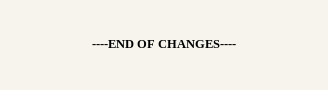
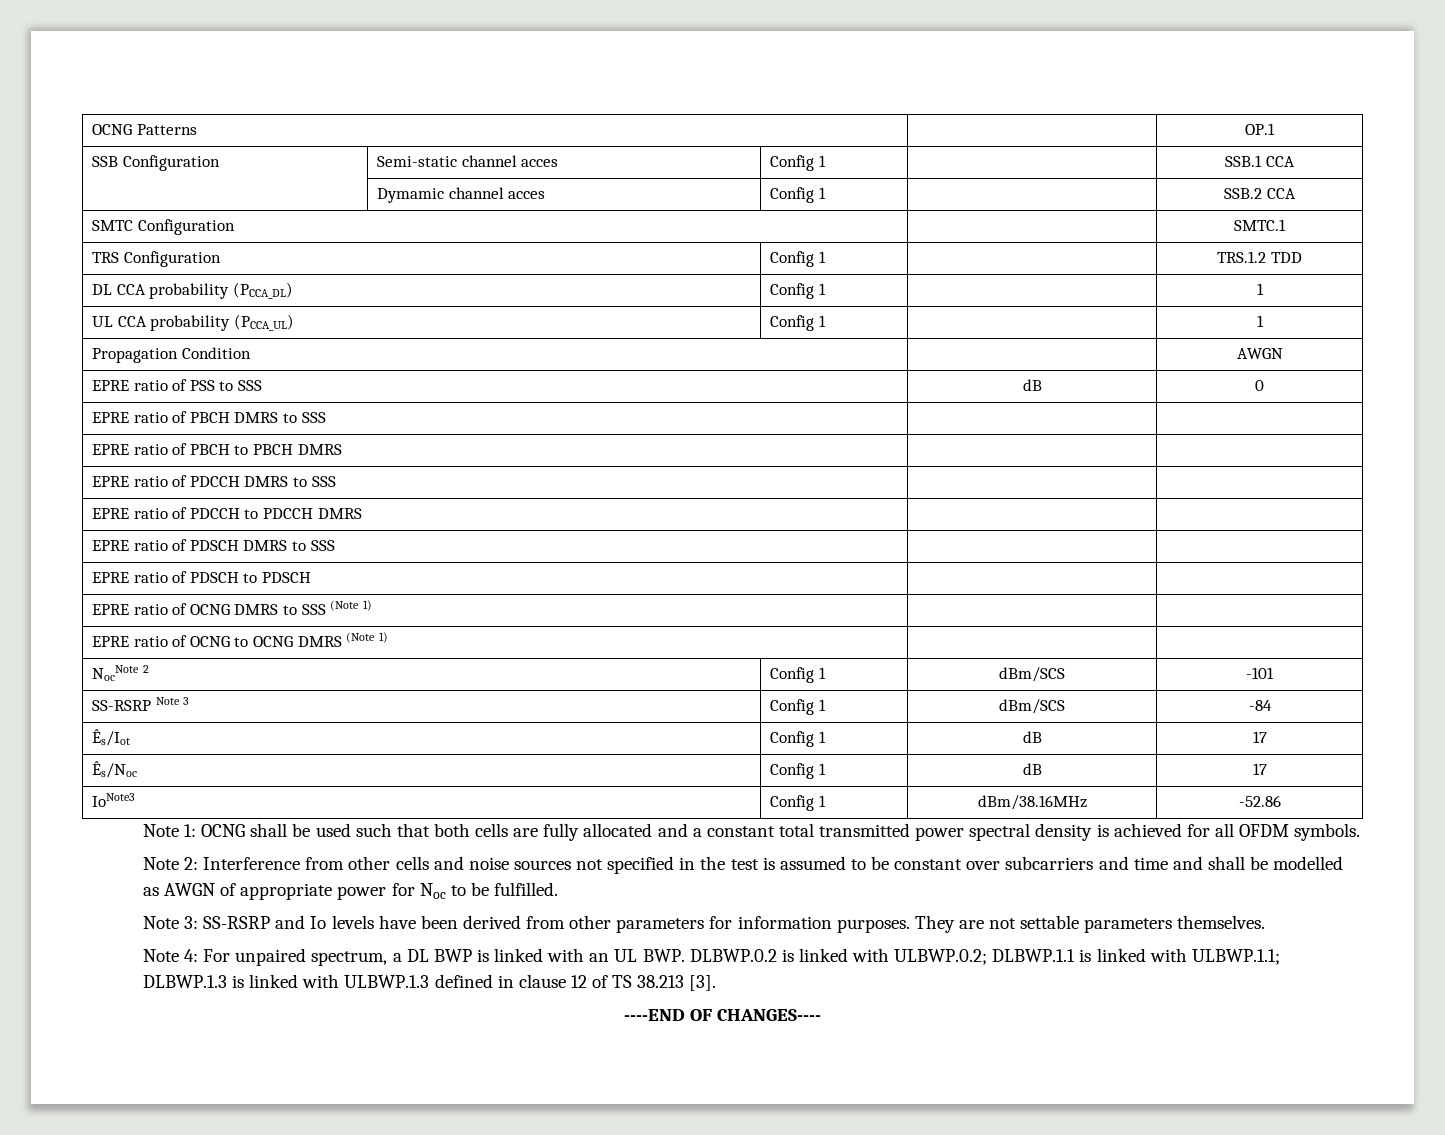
(91, 44) none -> [92,124,197,135] [1245,123,1275,135] [92,155,220,171] [377,155,559,167] [770,155,826,171] [1225,155,1295,167] [377,187,546,203] [770,187,826,203] [1224,188,1296,199] [92,219,235,235] [1234,219,1286,231] [92,251,221,267] [770,251,826,267] [1217,251,1302,263] [92,282,293,299] [770,283,826,299] [1256,283,1264,295] [92,314,294,331] [770,315,826,331] [1256,315,1264,327] [92,347,251,363] [1236,348,1283,359] [92,379,262,391] [1022,379,1042,391] [1255,380,1264,391] [92,411,326,423] [92,443,342,455] [92,475,336,487] [92,507,362,519] [92,539,335,551] [92,571,311,583] [92,600,372,615] [92,632,388,647] [92,665,149,681] [770,667,826,683] [999,667,1065,682] [1246,667,1274,679] [92,697,190,711] [770,699,826,715] [999,699,1065,714] [1248,700,1272,711] [92,729,131,746] [770,731,826,747] [1022,731,1042,743] [1252,731,1267,743] [92,761,138,778] [770,763,826,779] [1022,763,1042,775] [1252,763,1267,775] [92,793,136,807] [770,795,826,811] [977,795,1087,810] [1238,795,1281,807] [142,823,1361,841] [142,856,1344,874] [142,882,559,900] [142,915,1266,933] [142,948,1280,966] [142,974,717,991] OCNG Patterns | | OP.1 // SSB Configuration | Semi-static channel acces | Config 1 | | SSB.1 CCA // | Dymamic channel acces | Config 1 | | SSB.2 CCA // SMTC Configuration | | SMTC.1 // TRS Configuration | Config 1 | | TRS.1.2 TDD // DL CCA probability (PCCA_DL) | Config 1 | | 1 // UL CCA probability (PCCA_UL) | Config 1 | | 1 // Propagation Condition | | AWGN // EPRE ratio of PSS to SSS | dB | 0 // EPRE ratio of PBCH DMRS to SSS | | // EPRE ratio of PBCH to PBCH DMRS | | // EPRE ratio of PDCCH DMRS to SSS | | // EPRE ratio of PDCCH to PDCCH DMRS | | // EPRE ratio of PDSCH DMRS to SSS | | // EPRE ratio of PDSCH to PDSCH | | // EPRE ratio of OCNG DMRS to SSS (Note 1) | | // EPRE ratio of OCNG to OCNG DMRS (Note 1) | | // NocNote 2 | Config 1 | dBm/SCS | -101 // SS-RSRP Note 3 | Config 1 | dBm/SCS | -84 // Ês/Iot | Config 1 | dB | 17 // Ês/Noc | Config 1 | dB | 17 // IoNote3 | Config 1 | dBm/38.16MHz | -52.86 // Note 1: OCNG shall be used such that both cells are fully allocated and a constant total transmitted power spectral density is achieved for all OFDM symbols. // Note 2: Interference from other cells and noise sources not specified in the test is assumed to be constant over subcarriers and time and shall be modelled as AWGN of appropriate power for Noc to be fulfilled. // Note 3: SS-RSRP and Io levels have been derived from other parameters for information purposes. They are not settable parameters themselves. // Note 4: For unpaired spectrum, a DL BWP is linked with an UL BWP. DLBWP.0.2 is linked with ULBWP.0.2; DLBWP.1.1 is linked with ULBWP.1.1; DLBWP.1.3 is linked with ULBWP.1.3 defined in clause 12 of TS 38.213 [3]. //

